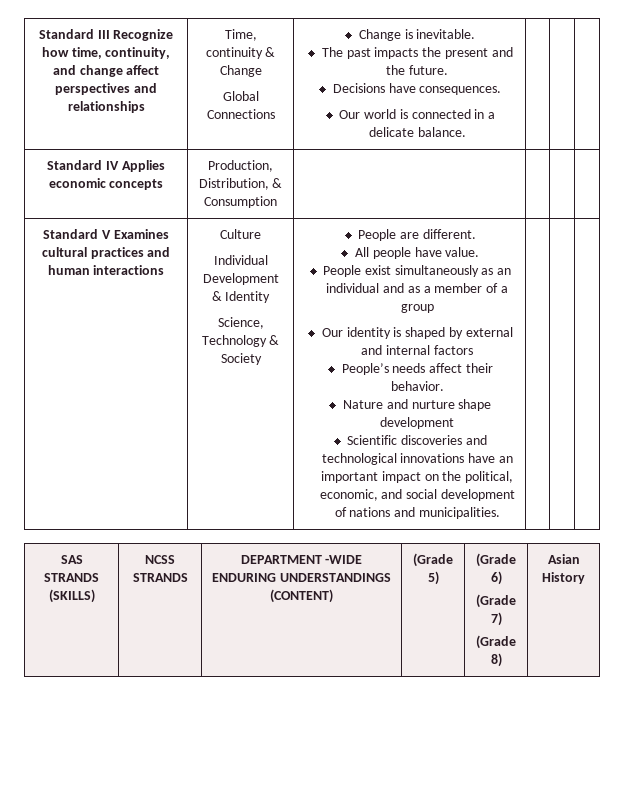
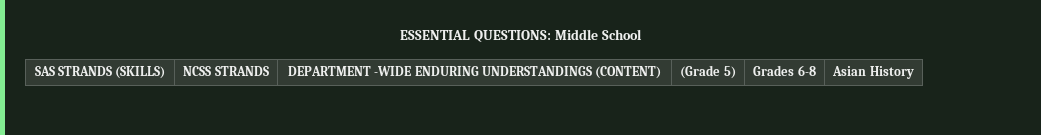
[38,29,174,41] [41,47,171,59] [52,65,160,77] [55,83,157,95] [67,101,145,113] [224,29,257,41] [205,47,276,59] [219,65,262,77] [222,91,259,101] [206,109,275,119] [358,29,476,41] [321,47,513,59] [386,65,449,75] [332,83,502,95] [339,109,496,119] [368,127,466,137] [47,160,165,172] [48,178,164,190] [208,160,273,172] [198,178,283,190] [204,196,277,208] [43,229,169,239] [41,247,171,259] [47,265,165,275] [220,229,261,239] [213,255,268,265] [202,273,279,285] [211,291,271,303] [217,317,264,329] [201,335,280,347] [220,353,262,365] [358,229,476,241] [355,247,480,259] [323,265,512,277] [326,283,509,293] [400,304,434,313] [321,327,513,339] [361,345,473,355] [341,363,493,375] [390,381,444,391] [343,399,492,411] [380,417,455,429] [347,435,487,445] [321,453,513,465] [321,471,514,483] [319,489,515,501] [334,507,500,519] Standard III Recognize how time, continuity, and change affect perspectives and relationships | Time, continuity & Change // Global Connections | Change is inevitable. // The past impacts the present and the future. // Decisions have consequences. // Our world is connected in a delicate balance. | | | // Standard IV Applies economic concepts | Production, Distribution, & Consumption | | | | // Standard V Examines cultural practices and human interactions | Culture // Individual Development & Identity // Science, Technology & Society | People are different. // All people have value. // People exist simultaneously as an individual and as a member of a group // Our identity is shaped by external and internal factors // People’s needs affect their behavior. // Nature and nurture shape development // Scientific discoveries and technological innovations have an important impact on the political, economic, and social development of nations and municipalities. | | | -> [400,29,642,42] ESSENTIAL QUESTIONS: Middle School
[476,553,516,567] [490,571,502,585] [476,594,516,608] [490,612,502,626] [476,635,516,649] [490,653,502,667] (Grade 6) // (Grade 7) // (Grade 8) -> [753,65,816,76] Grades 6-8

